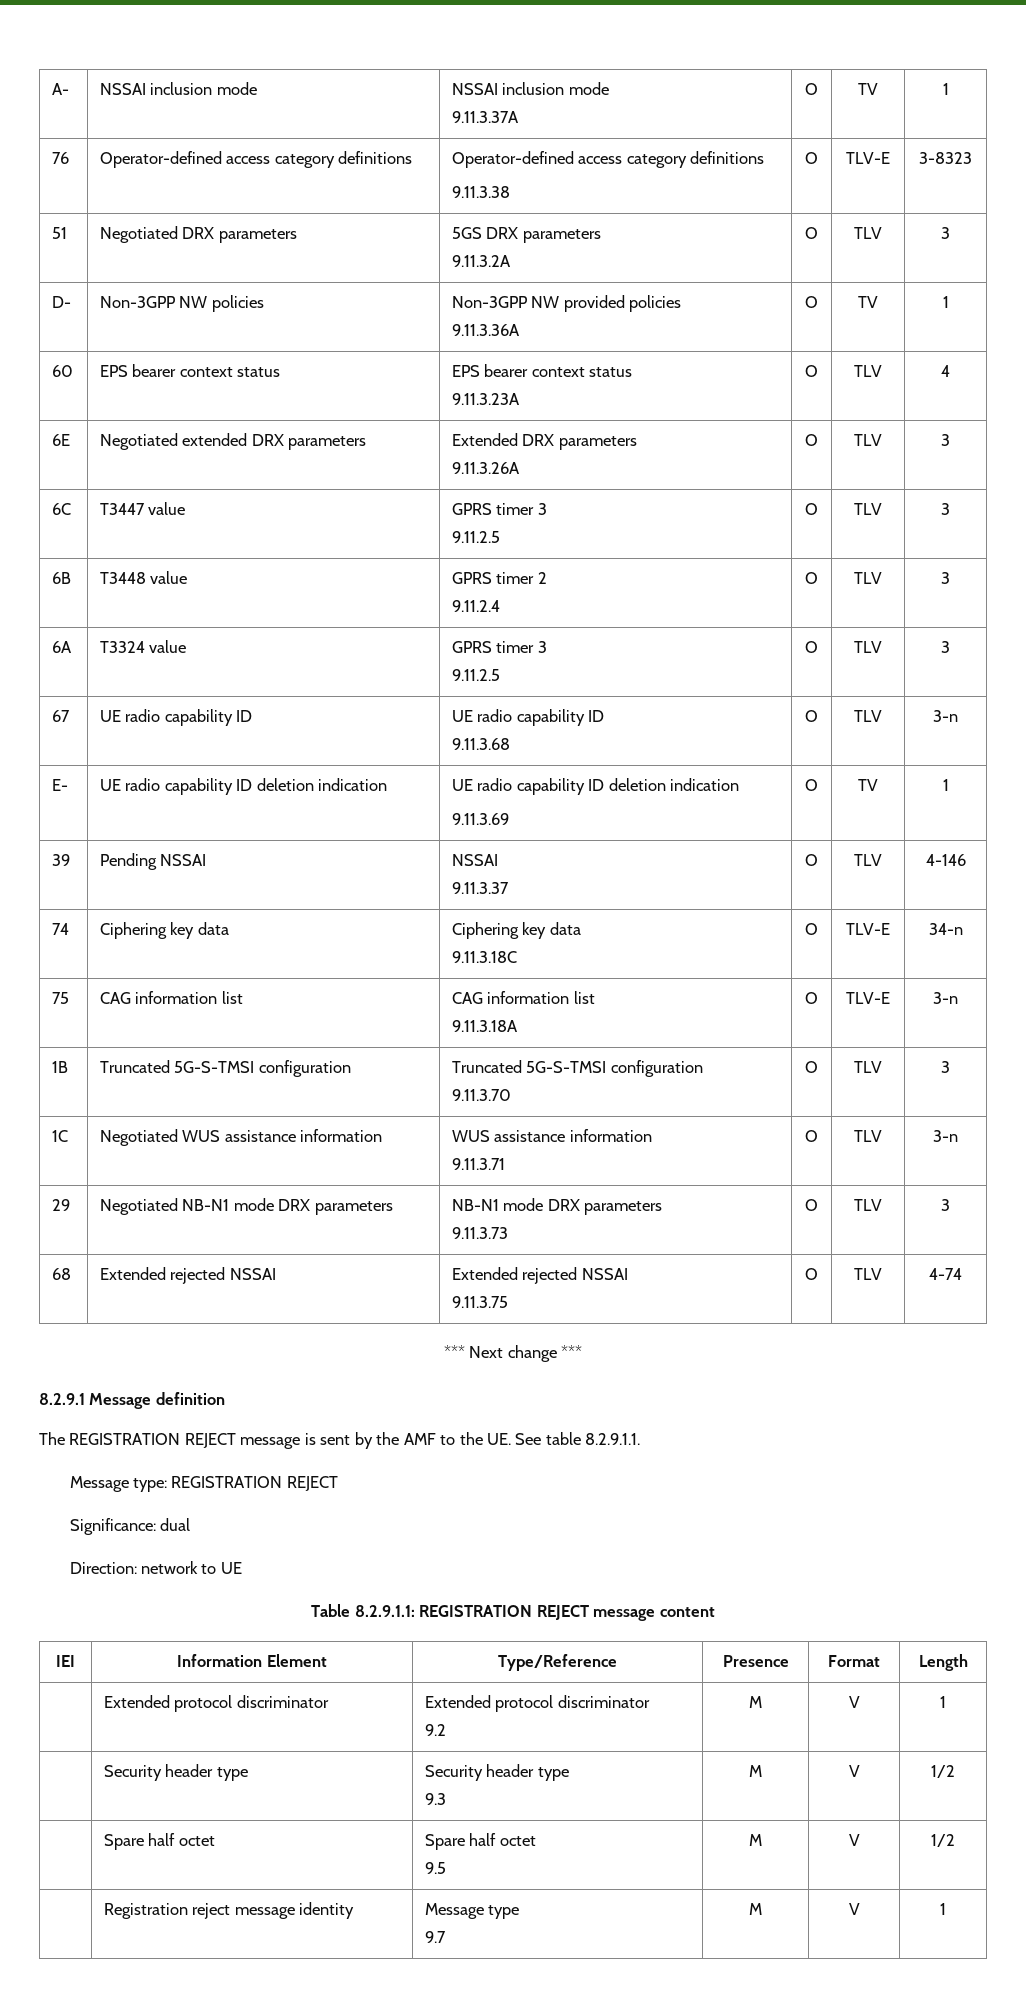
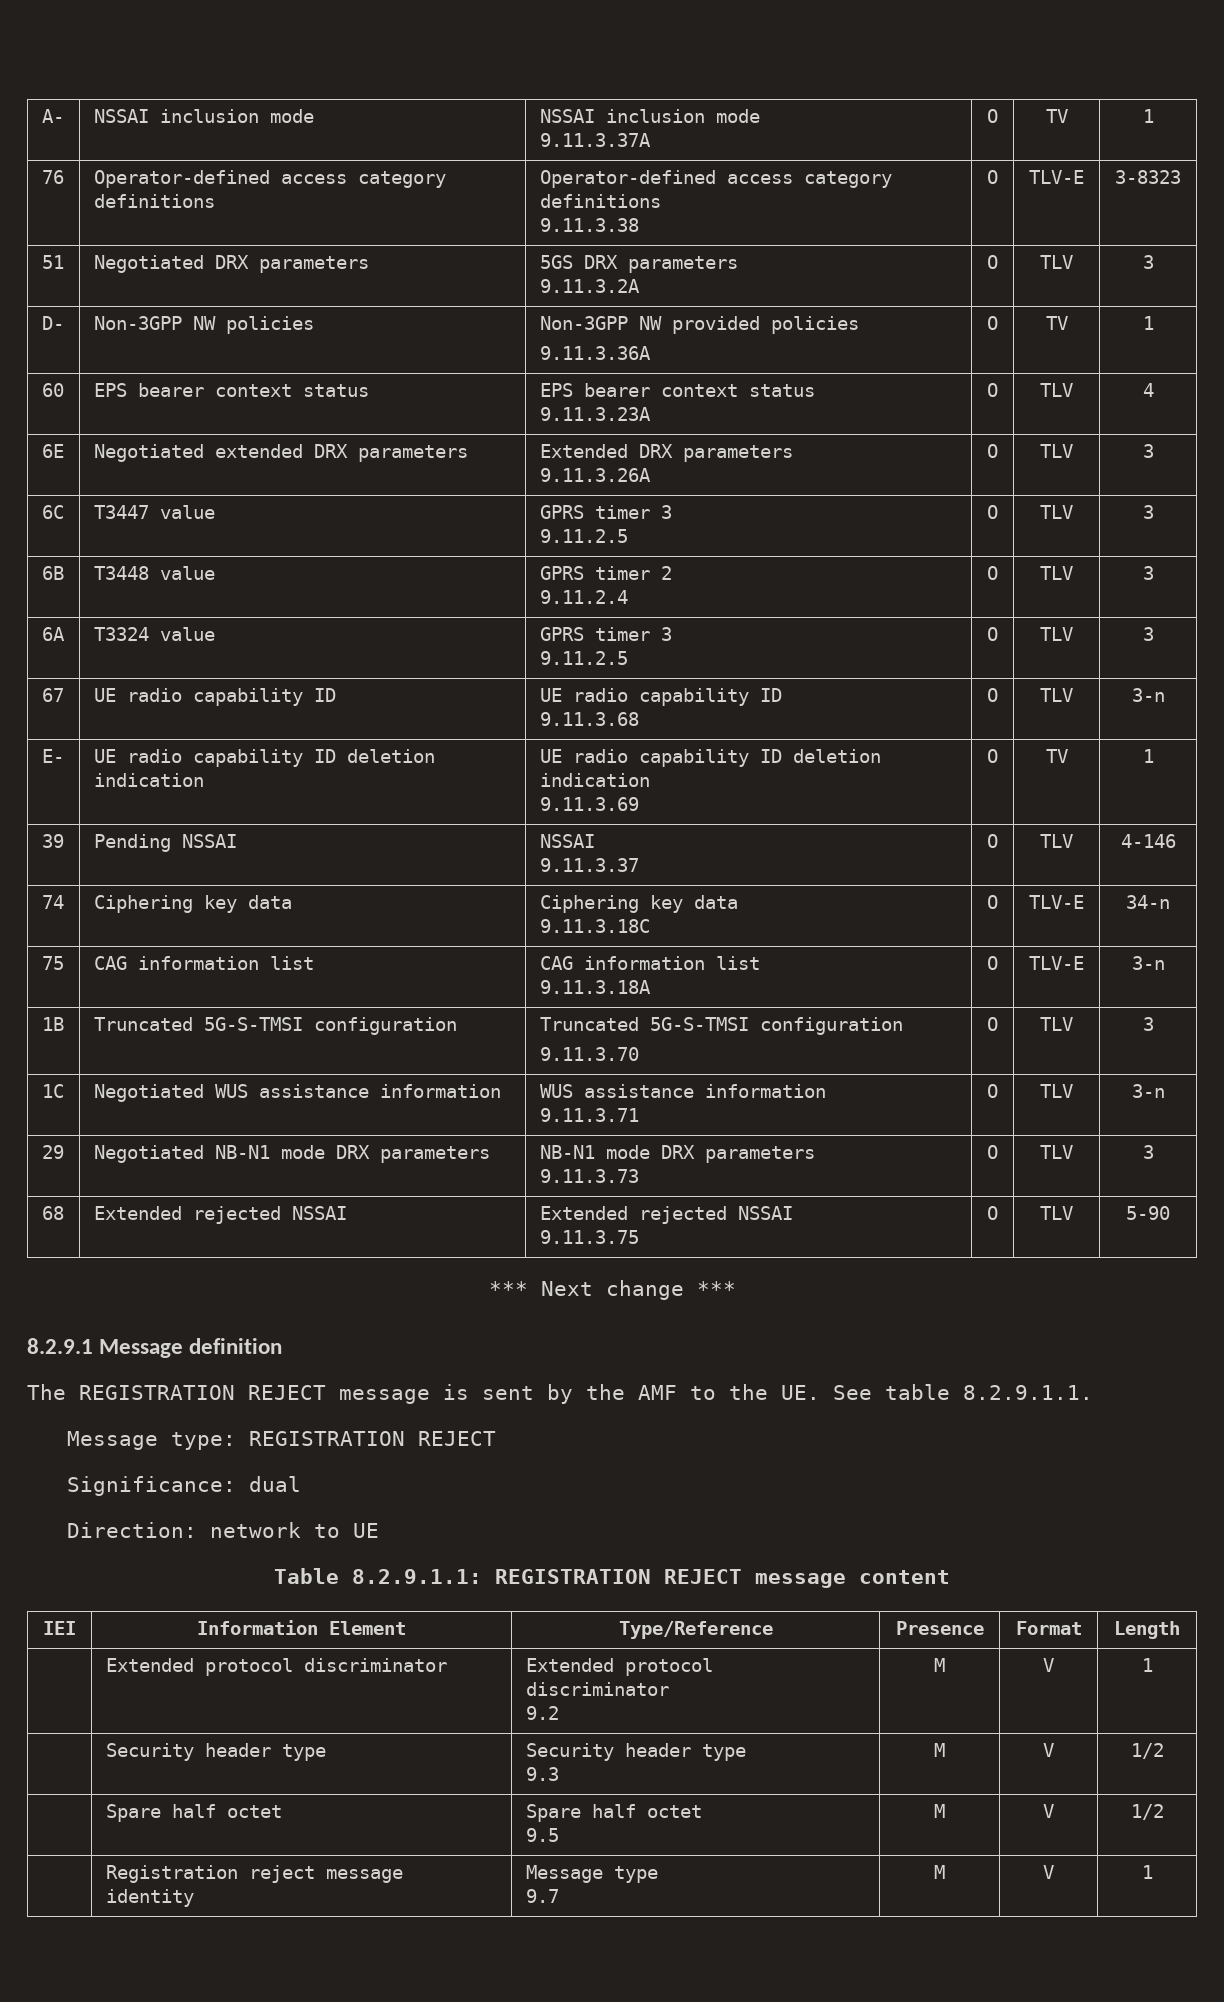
[929,1268,962,1280] 4-74 -> [1126,1206,1170,1220] 5-90

